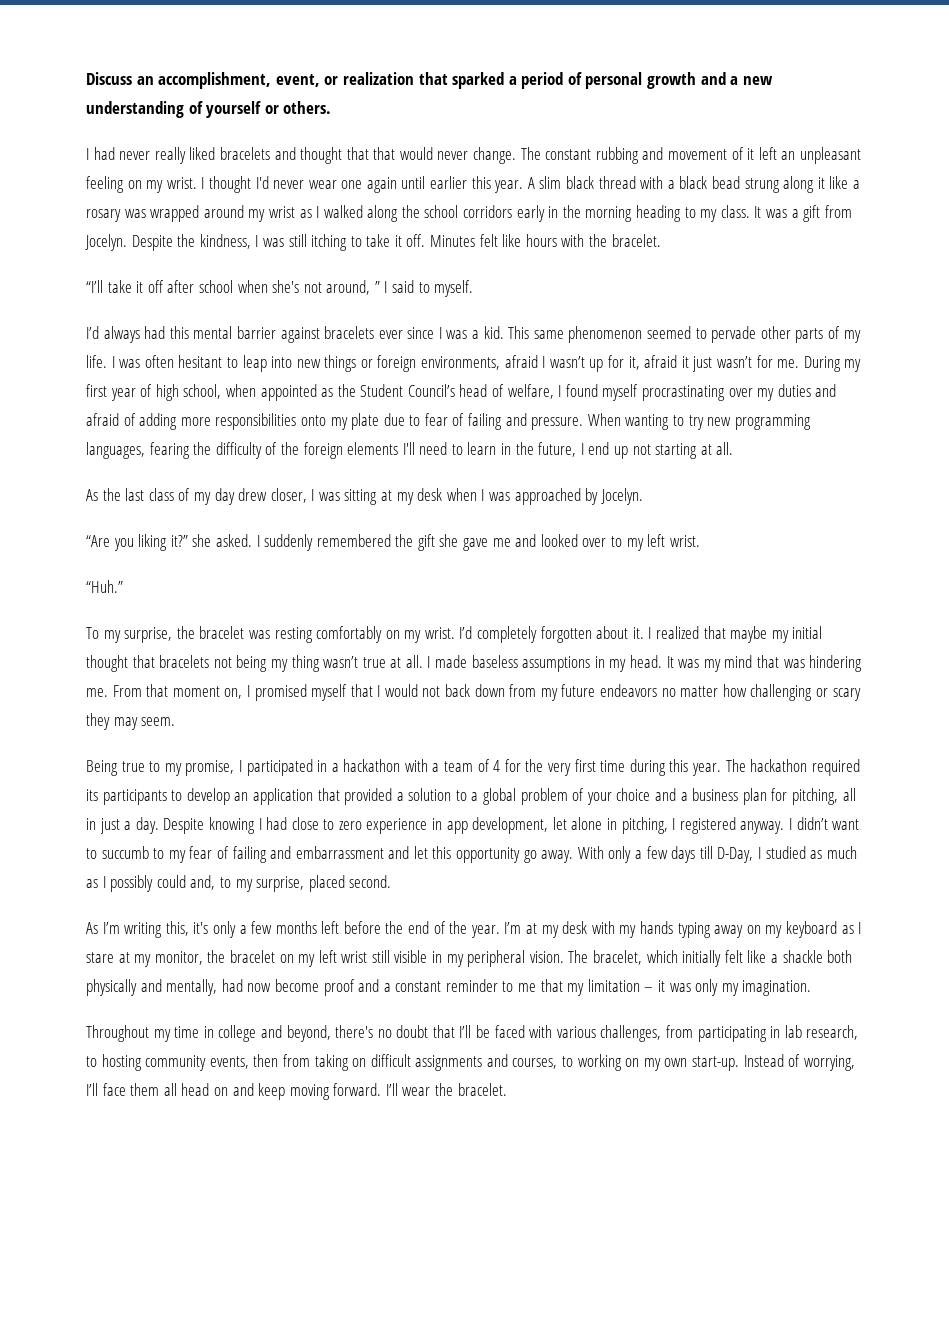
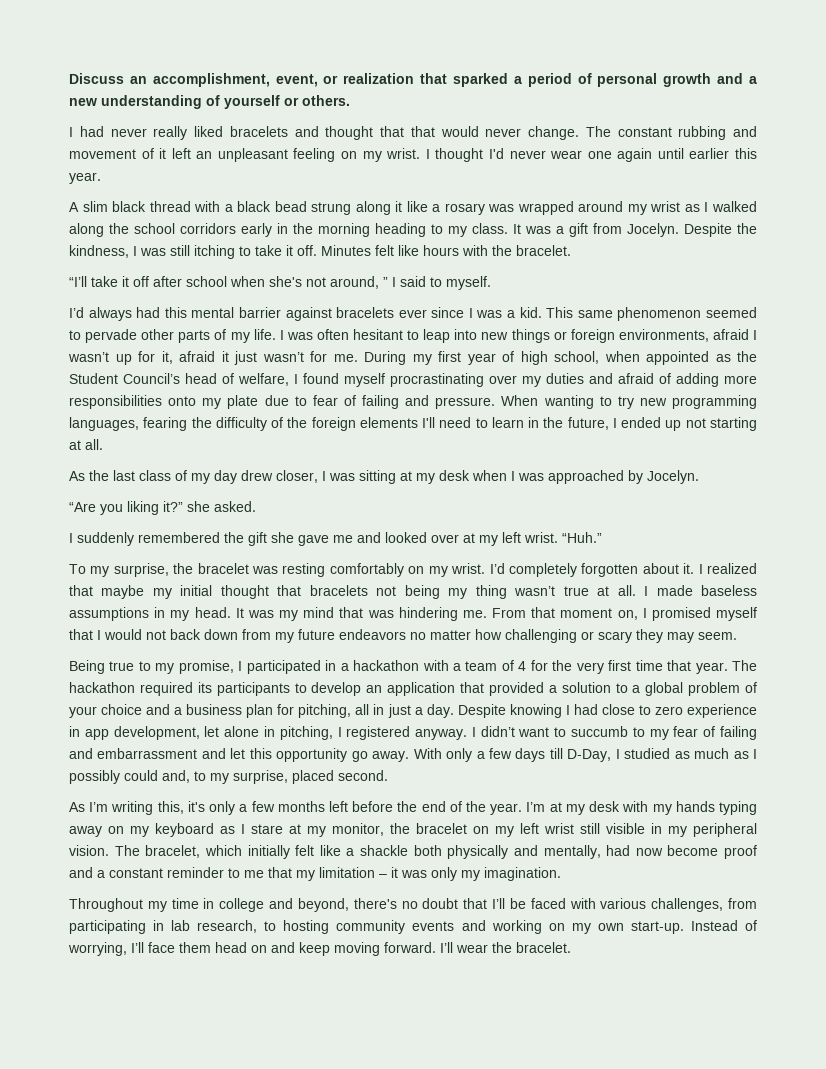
(524, 186) none -> (101, 178) //
[588,442,610,455] end -> [621,417,662,428] ended
(252, 540) none -> (256, 506) //
[611,536,623,547] to -> [463,533,475,543] at
(700, 541) // -> (558, 537) none
[629,759,689,776] during this -> [667,660,692,671] that
[209,1054,574,1071] events, then from taking on difficult assignments and courses, to -> [412,920,486,931] events and
[163,1083,177,1096] all -> (211, 947) none

